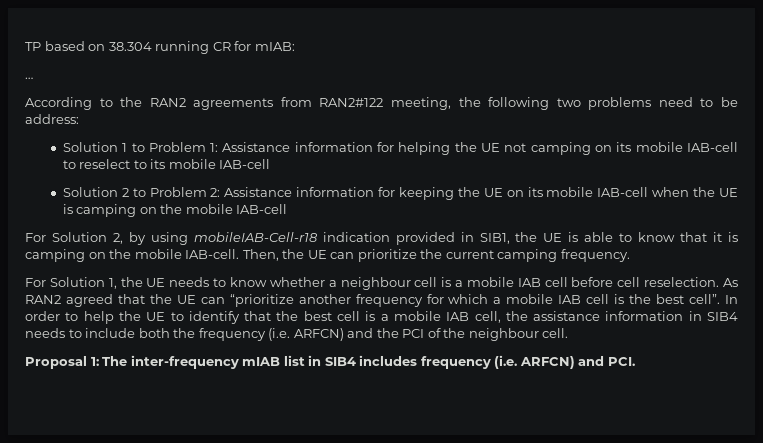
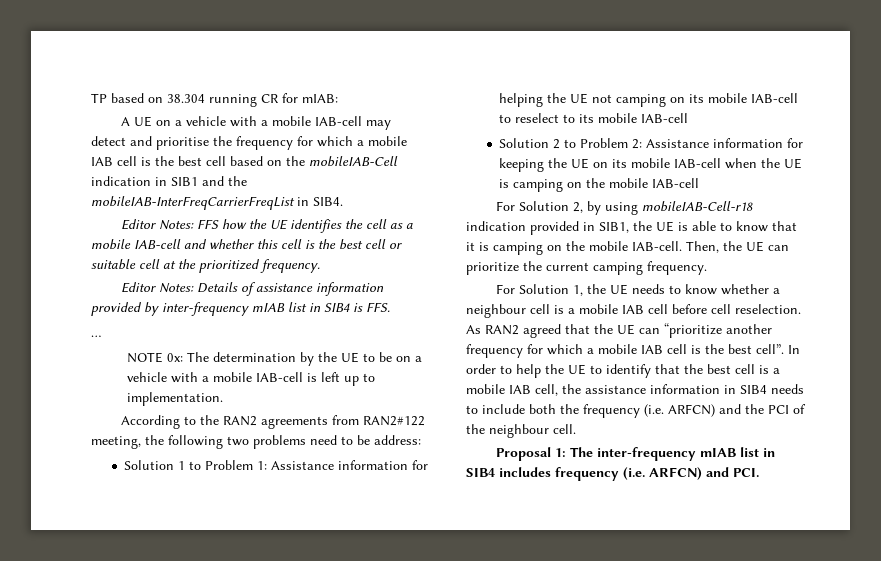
[25,77,33,79] … -> [120,116,391,130] [91,136,407,150] [91,156,398,167] [91,176,247,186] [91,196,343,210] [120,219,413,233] [91,239,402,250] [91,259,320,273] [120,282,384,296] [91,302,390,316] [91,335,101,337] [127,352,423,366] [127,372,376,386] [127,392,224,406] A UE on a vehicle with a mobile IAB-cell may detect and prioritise the frequency for which a mobile IAB cell is the best cell based on the mobileIAB-Cell indication in SIB1 and the mobileIAB-InterFreqCarrierFreqList in SIB4. // Editor Notes: FFS how the UE identifies the cell as a mobile IAB-cell and whether this cell is the best cell or suitable cell at the prioritized frequency. // Editor Notes: Details of assistance information provided by inter-frequency mIAB list in SIB4 is FFS. // … // NOTE 0x: The determination by the UE to be on a vehicle with a mobile IAB-cell is left up to implementation.

